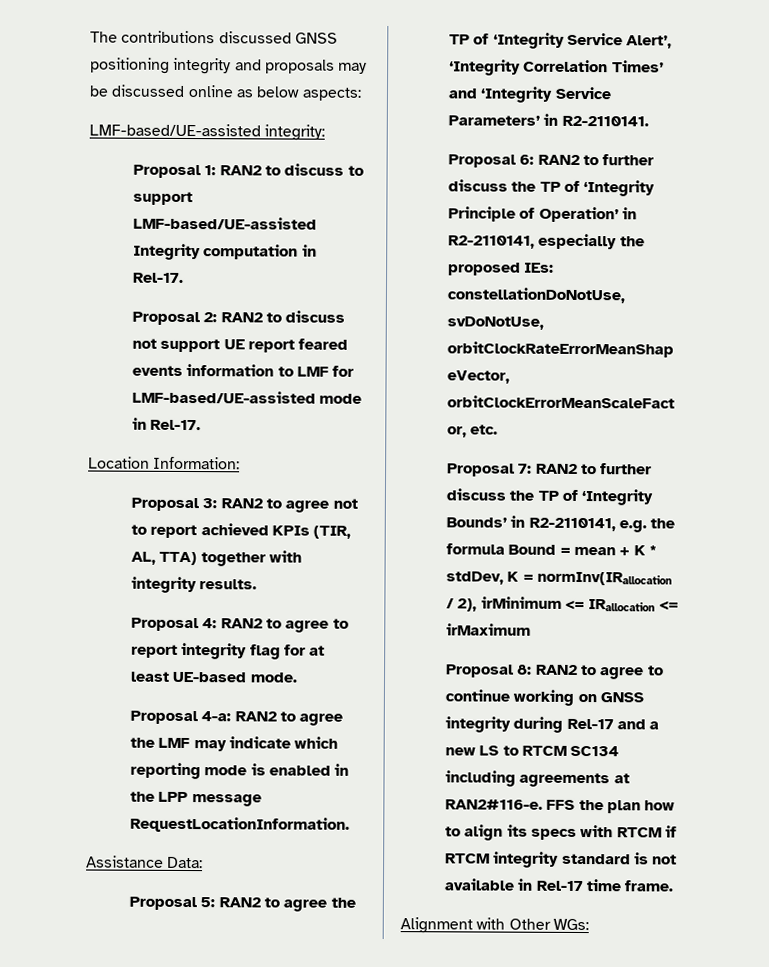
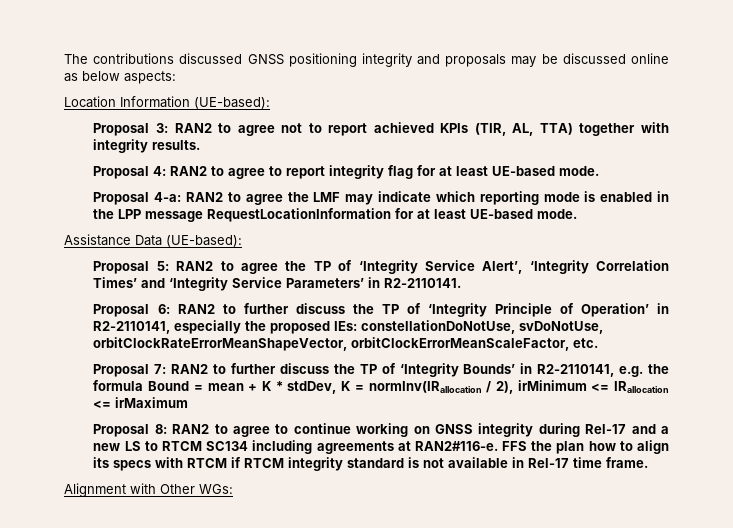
[89,123,326,141] [133,163,364,179] [133,191,194,206] [133,216,318,230] [133,243,317,261] [133,272,185,283] [132,310,346,326] [132,338,349,353] [132,363,355,377] [132,390,363,404] [132,417,202,431] // LMF-based/UE-assisted integrity: // Proposal 1: RAN2 to discuss to support LMF-based/UE-assisted Integrity computation in Rel-17. // Proposal 2: RAN2 to discuss not support UE report feared events information to LMF for LMF-based/UE-assisted mode in Rel-17. -> (176, 77) none
[153,456,241,470] Information: -> [120,96,270,109] Information (UE-based):
[130,816,351,833] RequestLocationInformation. -> [207,208,578,222] RequestLocationInformation for at least UE-based mode.
[167,856,204,869] Data: -> [135,235,242,247] Data (UE-based):

